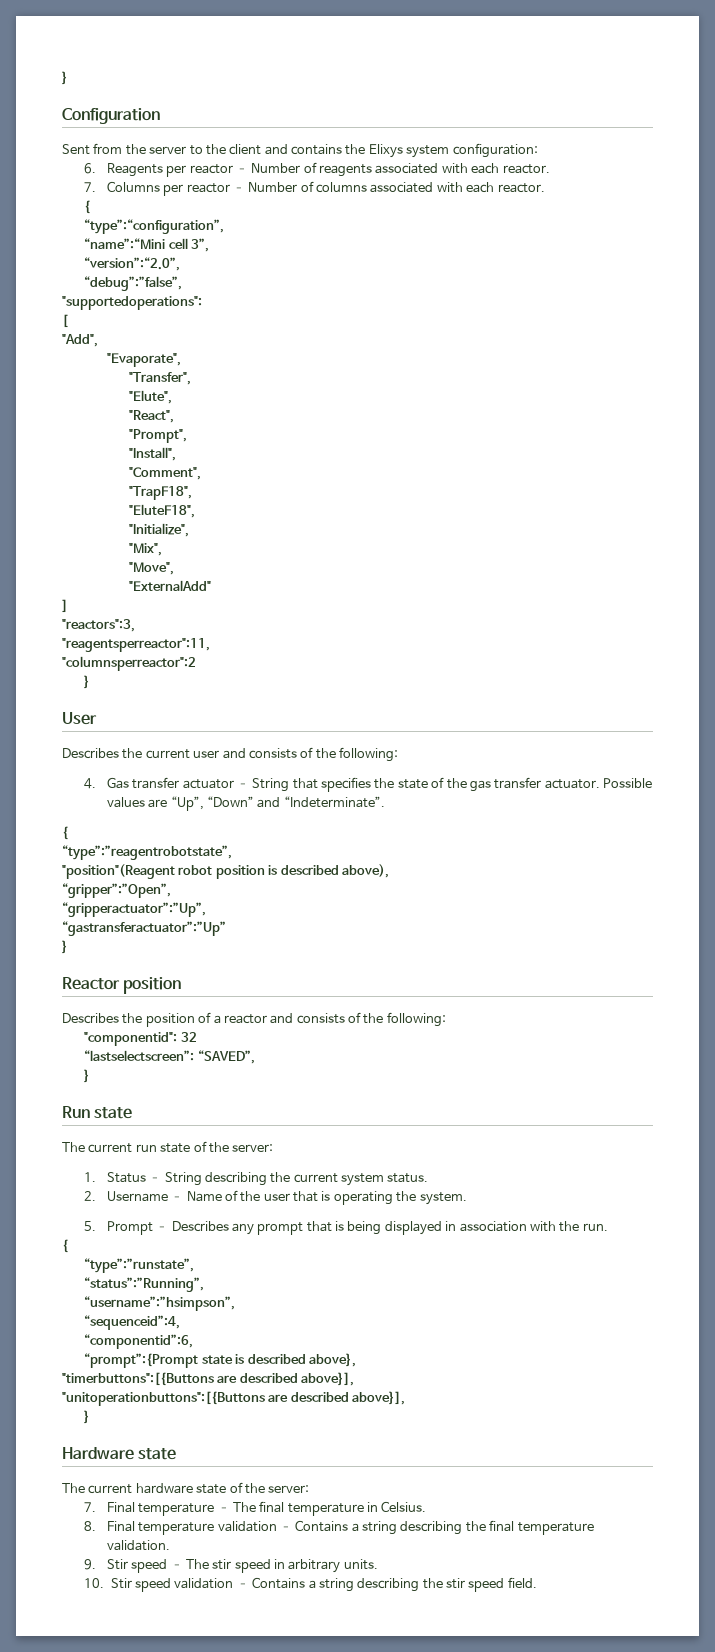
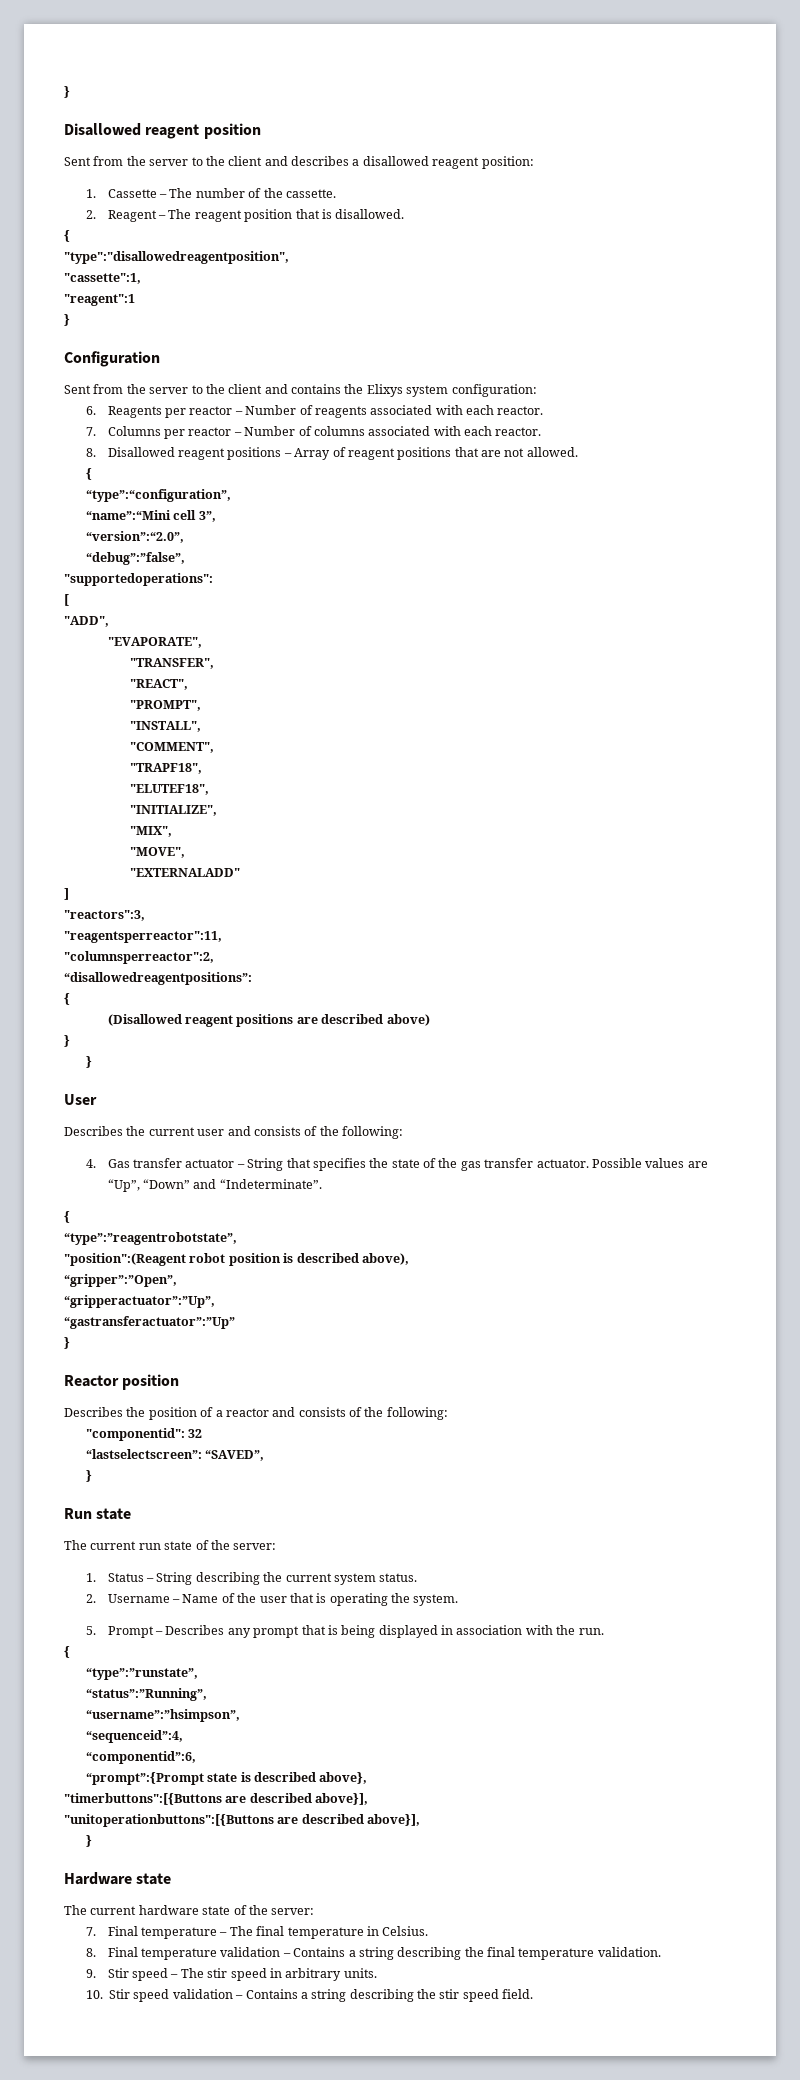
[62,71,68,85] } -> [64,86,70,98] [64,123,261,139] [64,156,534,169] [85,188,336,198] [85,209,405,222] [64,230,70,242] [64,251,289,264] [64,273,141,284] [64,294,135,306] [64,314,70,326] } // Disallowed reagent position // Sent from the server to the client and describes a disallowed reagent position: // 1. Cassette – The number of the cassette. // 2. Reagent – The reagent position that is disallowed. // { // "type":"disallowedreagentposition", // "cassette":1, // "reagent":1 // }
(545, 188) none -> [85,447,578,460] // 8. Disallowed reagent positions – Array of reagent positions that are not allowed.
[62,334,98,347] [106,353,181,367] [129,372,192,385] [129,390,173,404] [129,410,175,423] [129,429,188,443] [129,447,177,461] [129,467,202,480] [129,486,193,500] [129,504,196,518] [129,523,190,537] [129,543,163,556] [129,562,175,575] [129,580,212,591] [62,599,68,613] [62,619,135,632] [62,638,210,652] [62,656,196,671] "Add", // "Evaporate", // "Transfer", // "Elute", // "React", // "Prompt", // "Install", // "Comment", // "TrapF18", // "EluteF18", // "Initialize", // "Mix", // "Move", // "ExternalAdd" // ] // "reactors":3, // "reagentsperreactor":11, // "columnsperreactor":2 -> [64,616,109,627] [107,637,202,648] [129,658,214,669] [129,679,188,690] [129,700,201,711] [129,721,201,732] [129,742,214,753] [129,763,202,774] [129,784,209,795] [129,805,217,816] [129,826,172,837] [129,847,185,858] [129,868,240,877] [64,888,69,900] [64,910,145,921] [64,931,222,943] [64,951,214,964] [64,972,252,985] [64,993,70,1005] [107,1014,430,1027] [64,1035,70,1047] "ADD", // "EVAPORATE", // "TRANSFER", // "REACT", // "PROMPT", // "INSTALL", // "COMMENT", // "TRAPF18", // "ELUTEF18", // "INITIALIZE", // "MIX", // "MOVE", // "EXTERNALADD" // ] // "reactors":3, // "reagentsperreactor":11, // "columnsperreactor":2, // “disallowedreagentpositions”: // { // (Disallowed reagent positions are described above) // }
[62,864,175,879] "position"(Reagent -> [64,1253,186,1266] "position":(Reagent

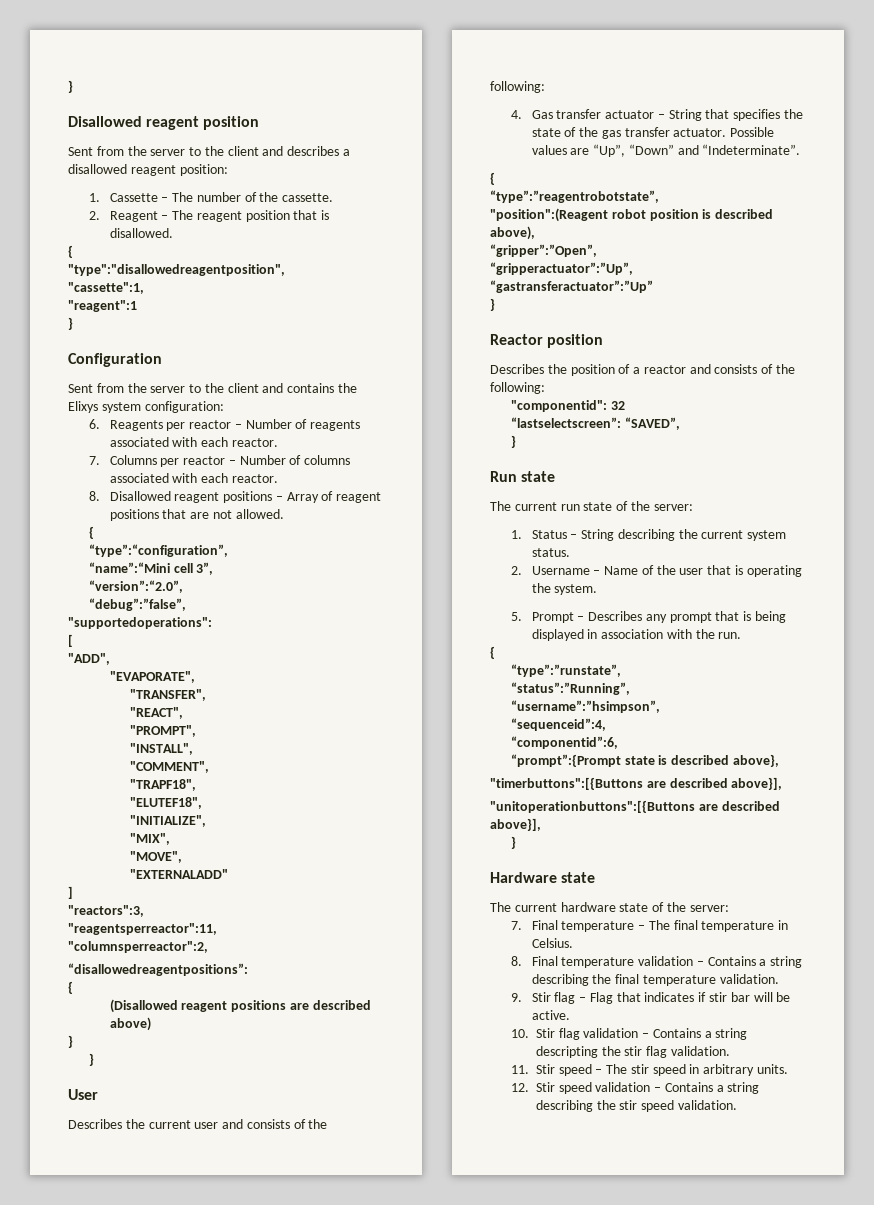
(129, 1973) none -> [554,992,791,1004] [531,1010,570,1020] [510,1028,748,1040] [535,1046,730,1058] [510,1064,555,1074] flag – Flag that indicates if stir bar will be active. // 10. Stir flag validation – Contains a string descripting the stir flag validation. // 11. Stir
[85,1990,103,1999] 10. -> [510,1083,529,1092] 12.
[502,1989,534,1999] field. -> [677,1100,737,1110] validation.

